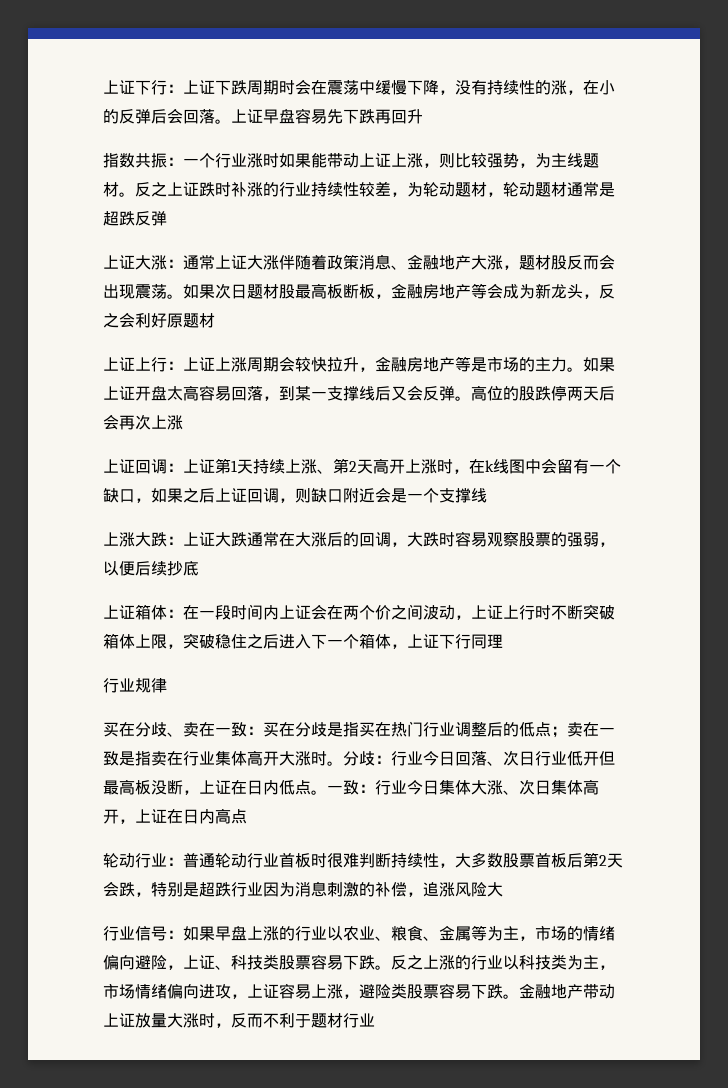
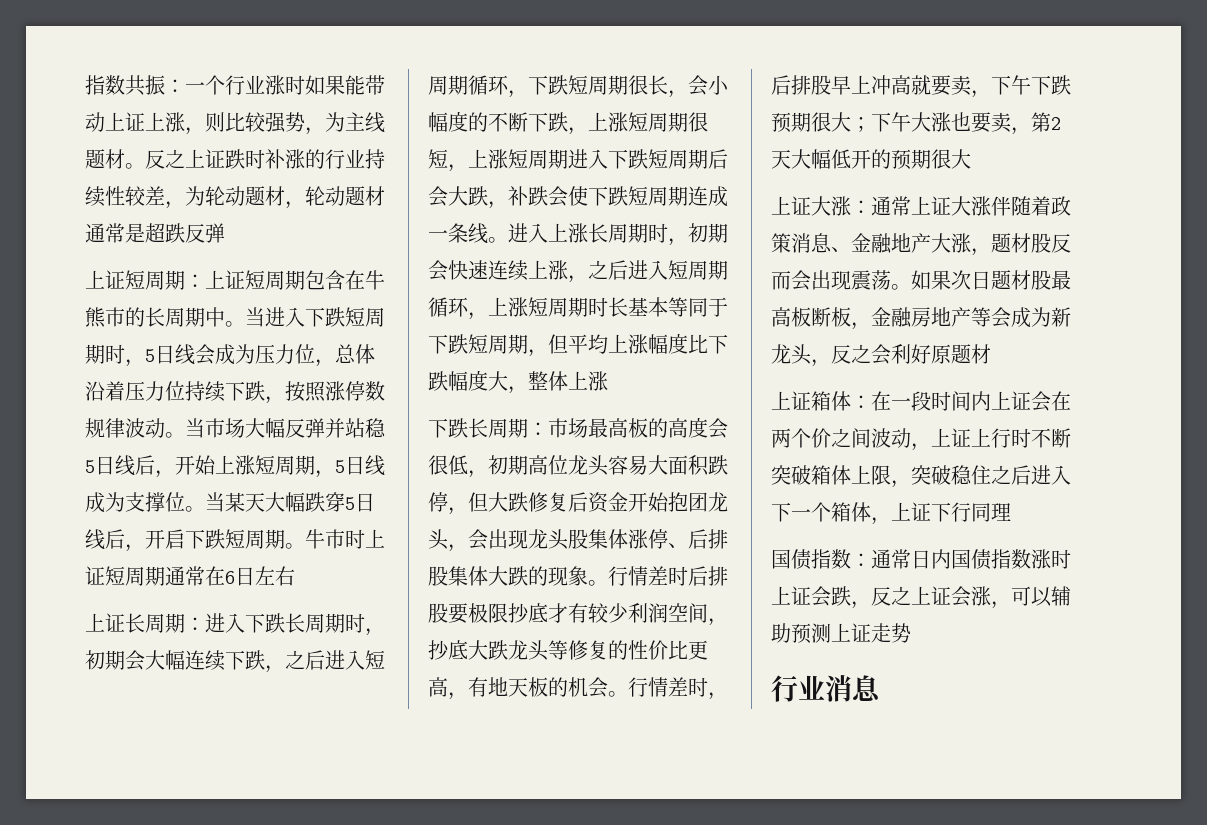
[103,79,615,95] [103,108,423,124] 上证下行：上证下跌周期时会在震荡中缓慢下降，没有持续性的涨，在小的反弹后会回落。上证早盘容易先下跌再回升 // -> (85, 85) none
(167, 218) none -> [85,270,385,290] [85,307,385,328] [85,344,375,367] [85,381,385,404] [85,418,386,438] [85,455,385,478] [85,492,375,513] [85,529,385,552] [85,566,295,586] [85,613,385,636] [85,650,385,673] [428,75,729,98] [428,111,708,135] [428,149,728,172] [428,186,728,209] [428,223,728,246] [428,260,728,283] [428,297,728,320] [428,333,728,357] [428,370,608,394] [428,417,728,439] [428,455,728,478] [428,492,728,515] [428,529,728,552] [428,566,728,586] [428,603,728,626] [428,640,708,661] [428,677,728,700] [771,75,1071,98] [771,112,1061,135] [771,149,971,170] // 上证短周期：上证短周期包含在牛熊市的长周期中。当进入下跌短周期时，5日线会成为压力位，总体沿着压力位持续下跌，按照涨停数规律波动。当市场大幅反弹并站稳5日线后，开始上涨短周期，5日线成为支撑位。当某天大幅跌穿5日线后，开启下跌短周期。牛市时上证短周期通常在6日左右 // 上证长周期：进入下跌长周期时，初期会大幅连续下跌，之后进入短周期循环，下跌短周期很长，会小幅度的不断下跌，上涨短周期很短，上涨短周期进入下跌短周期后会大跌，补跌会使下跌短周期连成一条线。进入上涨长周期时，初期会快速连续上涨，之后进入短周期循环，上涨短周期时长基本等同于下跌短周期，但平均上涨幅度比下跌幅度大，整体上涨 // 下跌长周期：市场最高板的高度会很低，初期高位龙头容易大面积跌停，但大跌修复后资金开始抱团龙头，会出现龙头股集体涨停、后排股集体大跌的现象。行情差时后排股要极限抄底才有较少利润空间，抄底大跌龙头等修复的性价比更高，有地天板的机会。行情差时，后排股早上冲高就要卖，下午下跌预期很大；下午大涨也要卖，第2天大幅低开的预期很大
[103,356,615,372] [103,385,615,401] [103,414,183,430] [103,458,621,474] [103,487,487,503] [103,531,615,547] [103,561,199,576] // 上证上行：上证上涨周期会较快拉升，金融房地产等是市场的主力。如果上证开盘太高容易回落，到某一支撑线后又会反弹。高位的股跌停两天后会再次上涨 // 上证回调：上证第1天持续上涨、第2天高开上涨时，在k线图中会留有一个缺口，如果之后上证回调，则缺口附近会是一个支撑线 // 上涨大跌：上证大跌通常在大涨后的回调，大跌时容易观察股票的强弱，以便后续抄底 -> (991, 354) none
[103,678,167,693] [103,721,615,738] [103,750,615,766] [103,779,599,795] [103,808,247,824] [103,852,623,868] [103,881,503,897] [103,925,615,941] [103,954,615,970] [103,983,615,999] [103,1013,375,1028] 行业规律 // 买在分歧、卖在一致：买在分歧是指买在热门行业调整后的低点；卖在一致是指卖在行业集体高开大涨时。分歧：行业今日回落、次日行业低开但最高板没断，上证在日内低点。一致：行业今日集体大涨、次日集体高开，上证在日内高点 // 轮动行业：普通轮动行业首板时很难判断持续性，大多数股票首板后第2天会跌，特别是超跌行业因为消息刺激的补偿，追涨风险大 // 行业信号：如果早盘上涨的行业以农业、粮食、金属等为主，市场的情绪偏向避险，上证、科技类股票容易下跌。反之上涨的行业以科技类为主，市场情绪偏向进攻，上证容易上涨，避险类股票容易下跌。金融地产带动上证放量大涨时，反而不利于题材行业 -> [771,549,1071,570] [771,586,1071,609] [771,623,911,644] [771,675,881,702] 国债指数：通常日内国债指数涨时上证会跌，反之上证会涨，可以辅助预测上证走势 // 行业消息

